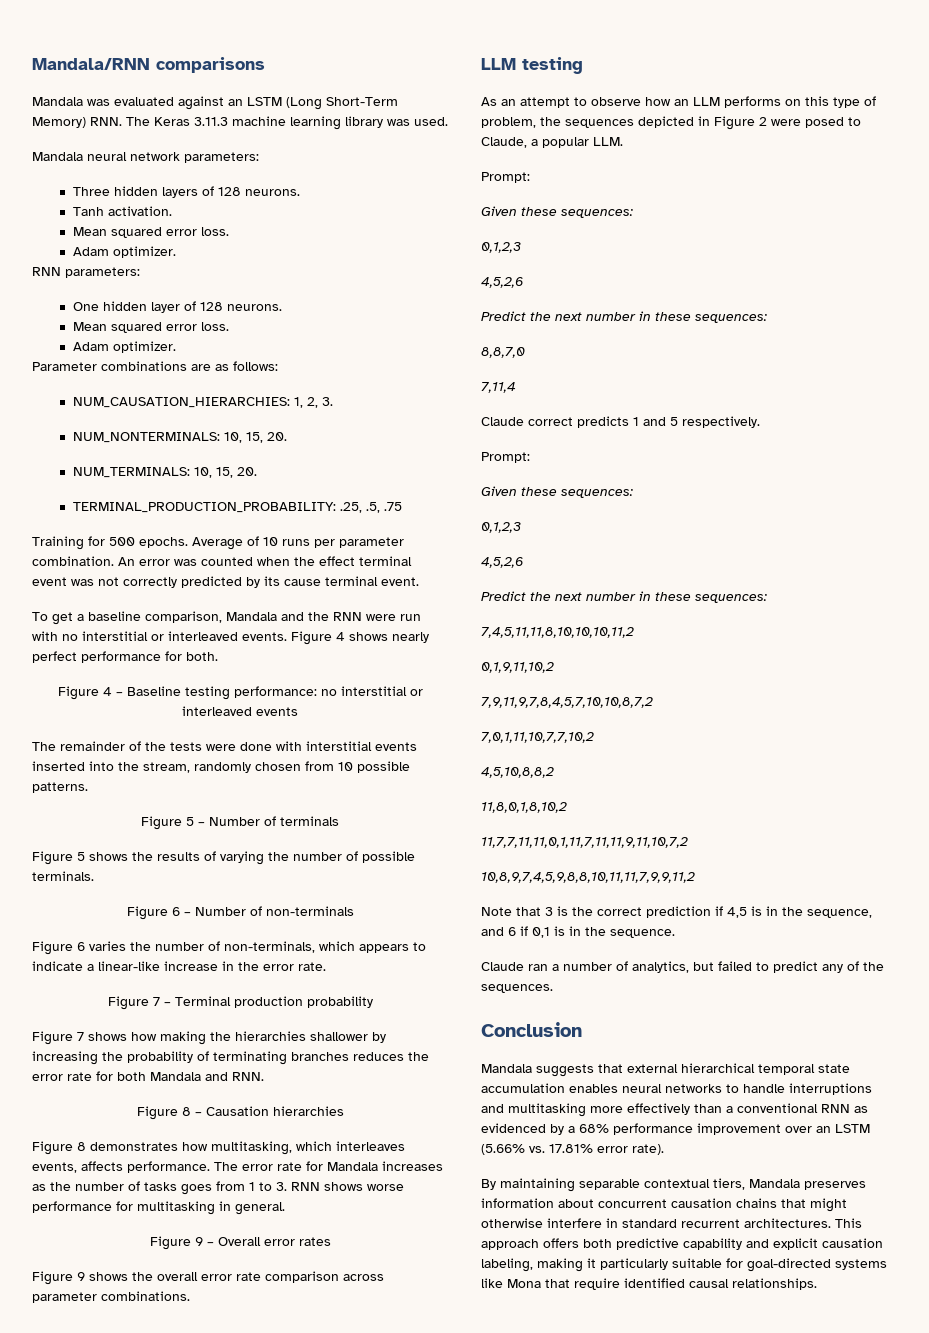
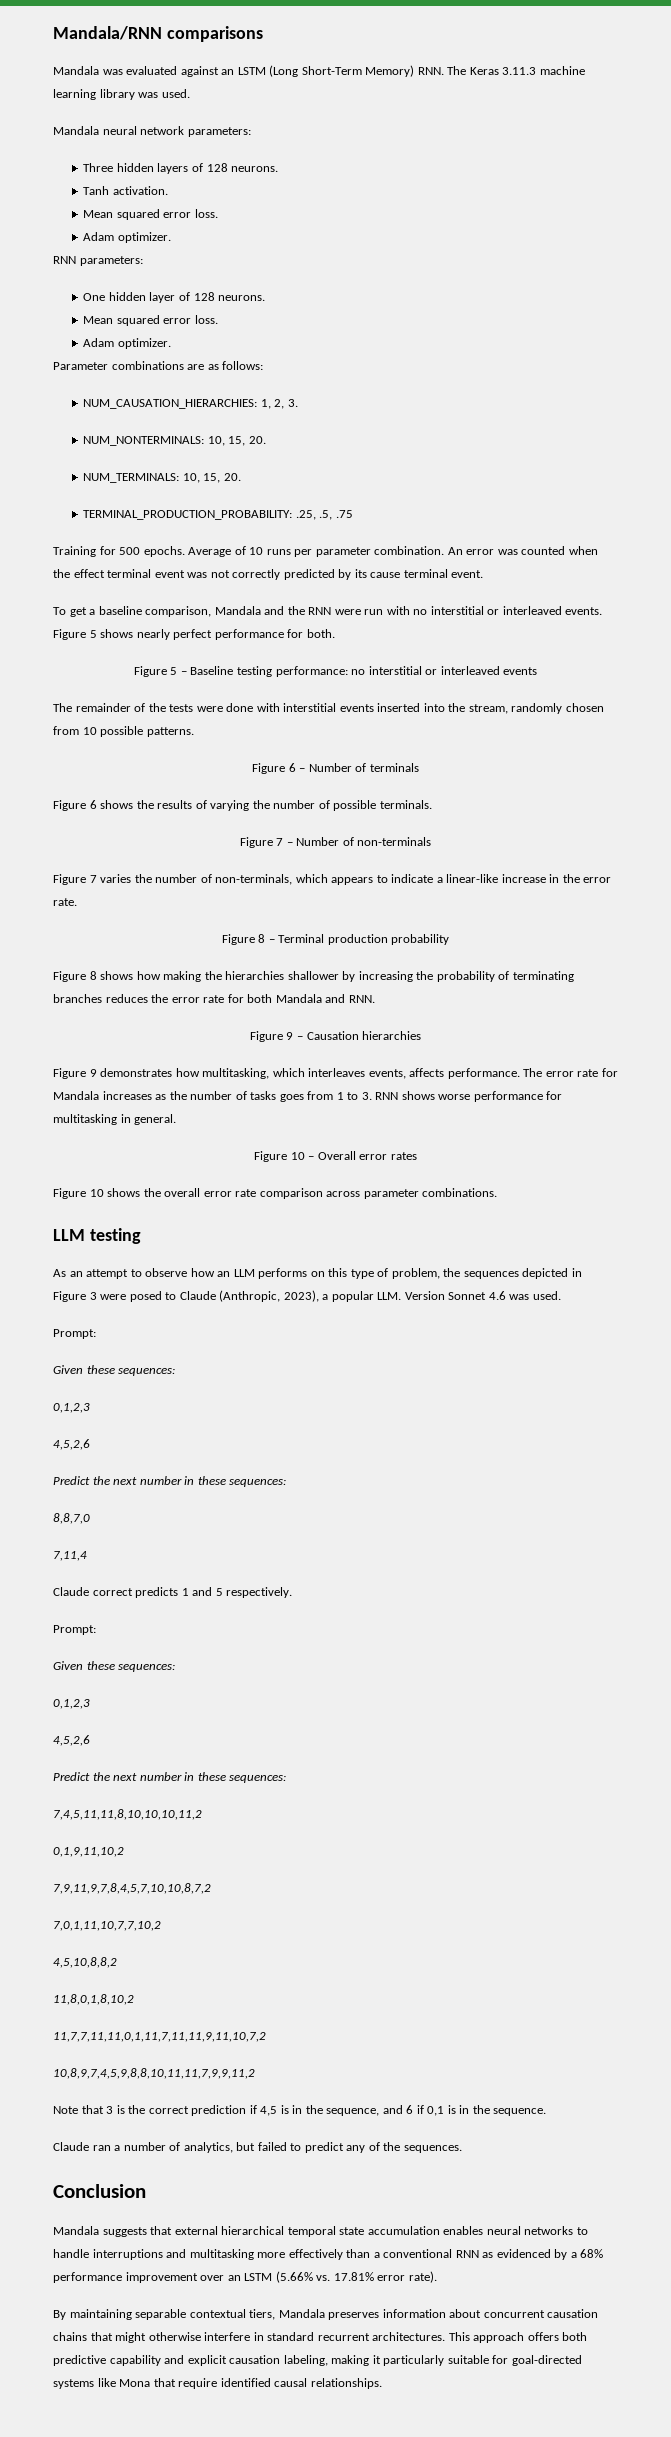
[336,632,345,641] 4 -> [89,630,97,638] 5
[102,687,112,696] 4 -> [170,667,178,675] 5
[186,817,194,826] 5 -> [288,763,296,772] 6
[77,852,85,861] 5 -> [89,800,97,809] 6
[171,907,180,916] 6 -> [276,838,284,846] 7
[77,942,85,951] 6 -> [89,875,97,883] 7
[152,997,160,1006] 7 -> [258,934,266,943] 8
[77,1032,84,1041] 7 -> [89,971,97,980] 8
[181,1107,191,1116] 8 -> [286,1032,294,1040] 9
[77,1142,86,1151] 8 -> [89,1069,97,1077] 9
[194,1237,203,1246] 9 -> [290,1152,305,1160] 10
[77,1272,85,1281] 9 -> [89,1189,104,1197] 10
[759,117,767,126] 2 -> [89,1292,97,1300] 3
[481,137,527,148] Claude, -> [179,1290,319,1302] Claude (Anthropic, 2023),
(623, 141) none -> [404,1291,561,1300] Version Sonnet 4.6 was used.

